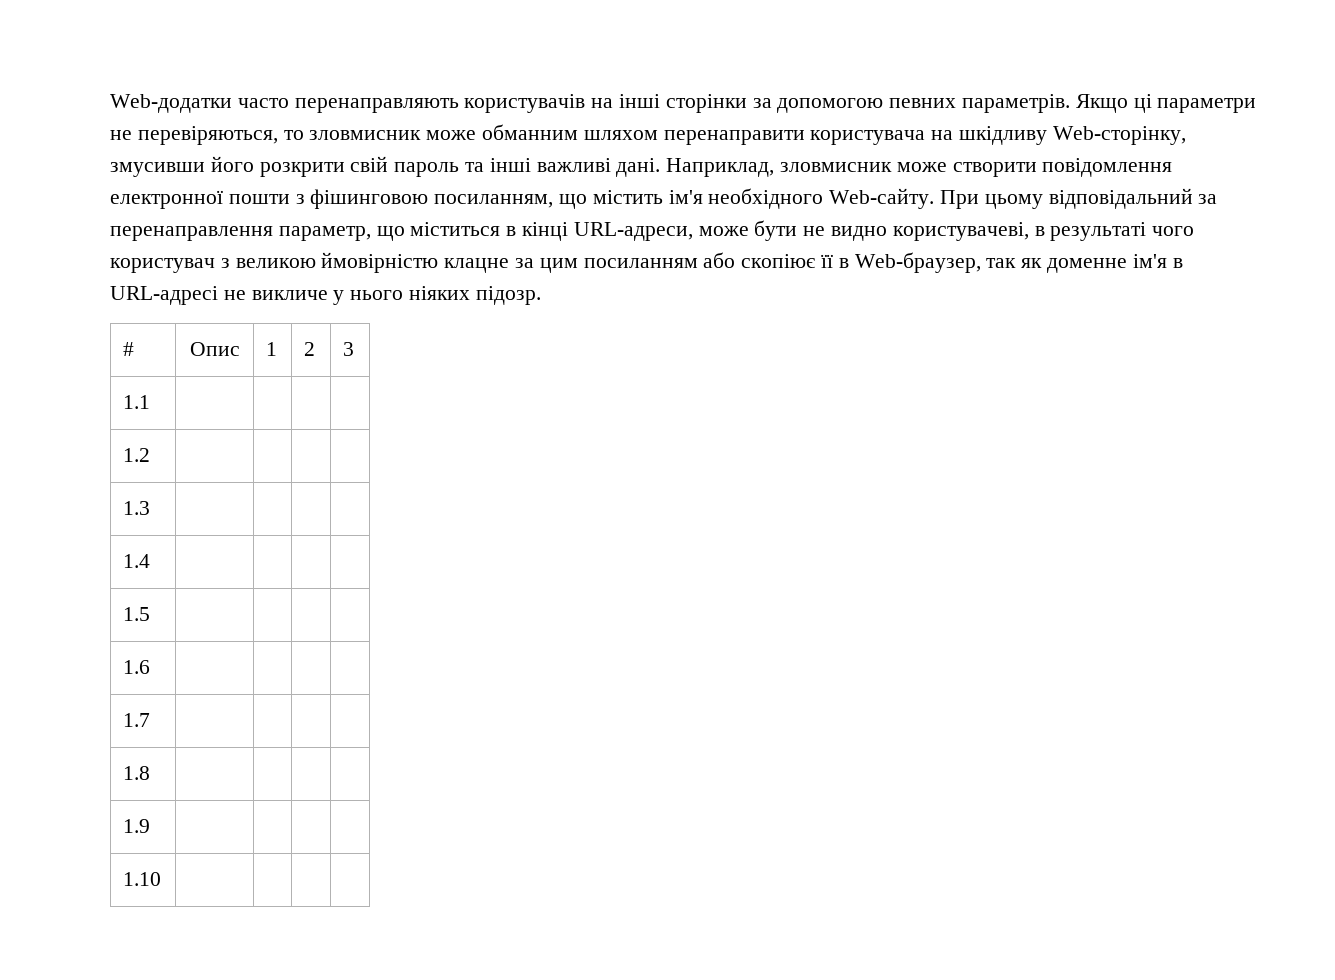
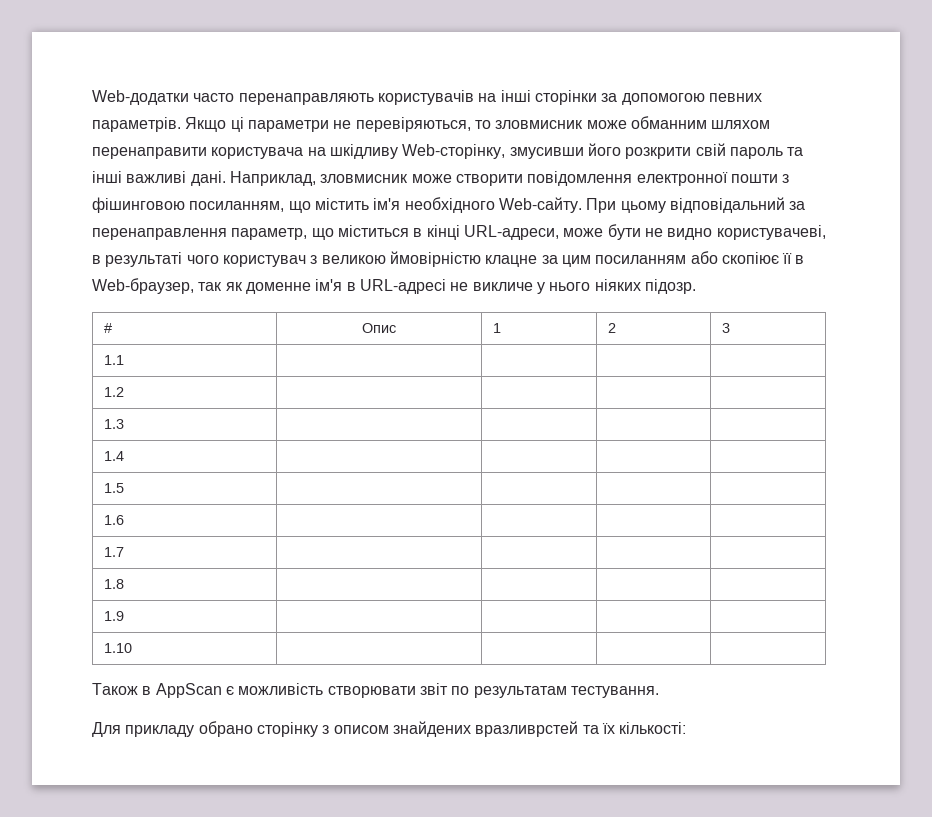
(162, 879) none -> [92,683,659,698] [92,721,687,737] // Також в AppScan є можливість створювати звіт по результатам тестування. // Для прикладу обрано сторінку з описом знайдених вразливрстей та їх кількості:

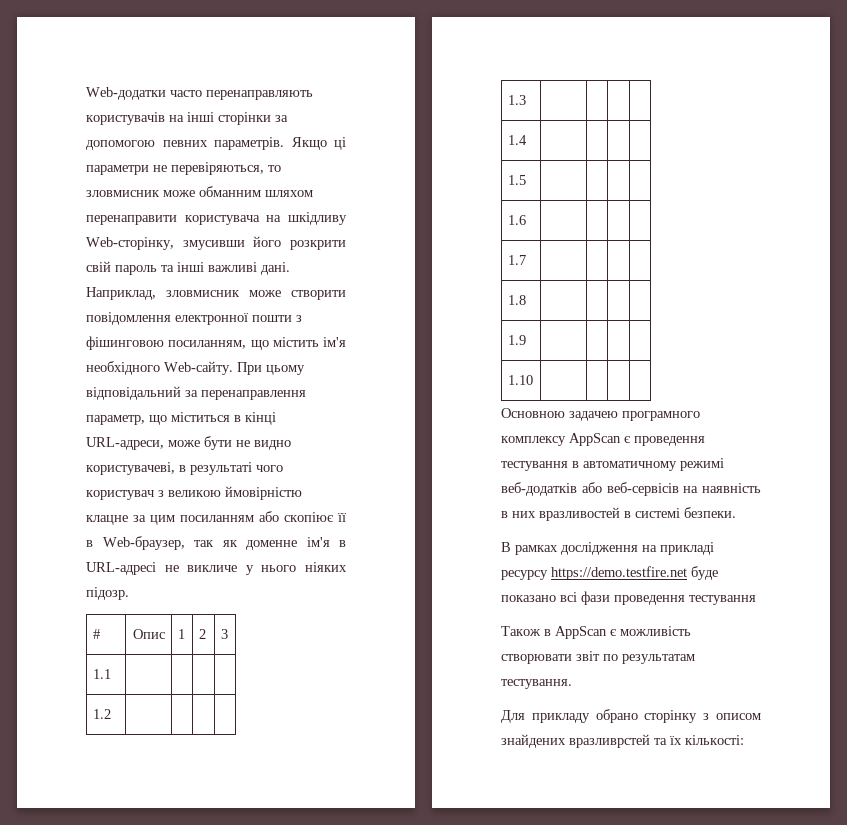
(132, 648) none -> [501,408,700,421] [501,433,705,446] [501,458,724,471] [501,482,761,496] [501,507,736,521] [501,542,714,555] [501,566,718,580] [501,591,756,605] // Основною задачею програмного комплексу AppScan є проведення тестування в автоматичному режимі веб-додатків або веб-сервісів на наявність в них вразливостей в системі безпеки. // В рамках дослідження на прикладі ресурсу https://demo.testfire.net буде показано всі фази проведення тестування

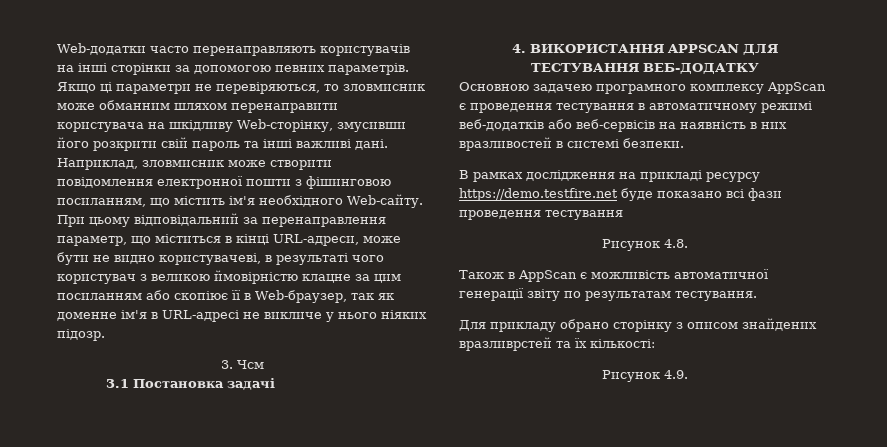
[92,629,100,639] [132,629,165,639] [177,629,185,639] [198,629,206,639] [220,629,228,639] [92,669,111,679] [92,709,111,719] [507,95,526,105] [507,135,527,145] [507,175,526,185] [507,215,526,225] [507,255,526,265] [507,295,526,305] [507,335,526,345] [507,375,533,385] // # | Опис | 1 | 2 | 3 // 1.1 | | | | // 1.2 | | | | // 1.3 | | | | // 1.4 | | | | // 1.5 | | | | // 1.6 | | | | // 1.7 | | | | // 1.8 | | | | // 1.9 | | | | // 1.10 | | | | -> [221,360,264,369] [105,378,275,390] [511,44,778,55] [530,63,759,74] // 3. Чсм // 3.1 Постановка задачі // 4. ВИКОРИСТАННЯ APPSCAN ДЛЯ ТЕСТУВАННЯ ВЕБ-ДОДАТКУ
(756, 600) none -> [601,239,688,251] // Рисунок 4.8.
[501,651,600,664] створювати звіт -> [674,269,769,279] [459,288,560,301] автоматичної генерації звіту
(744, 740) none -> [601,370,688,382] // Рисунок 4.9.

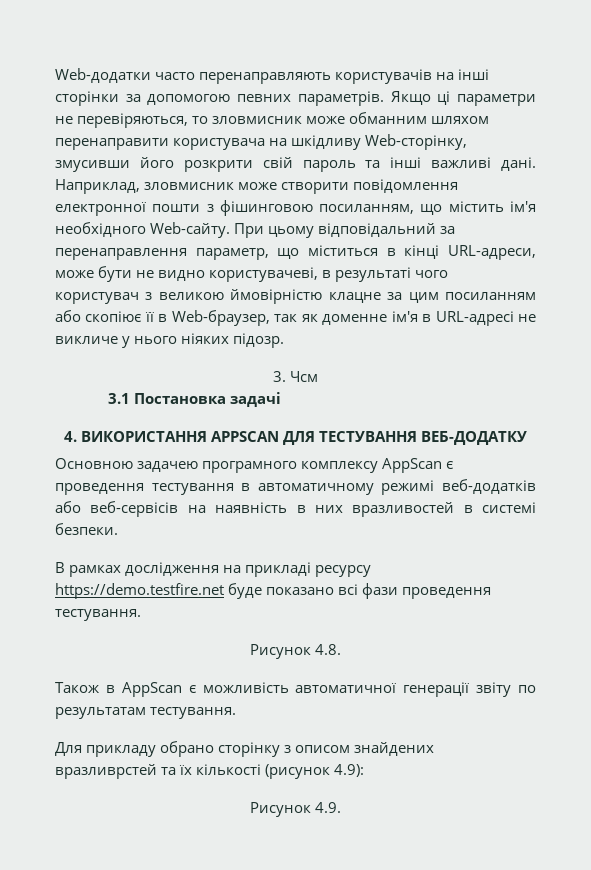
[545,210,623,220] тестування -> [55,609,141,621] тестування.
[590,339,655,348] кількості: -> [196,764,365,779] кількості (рисунок 4.9):

